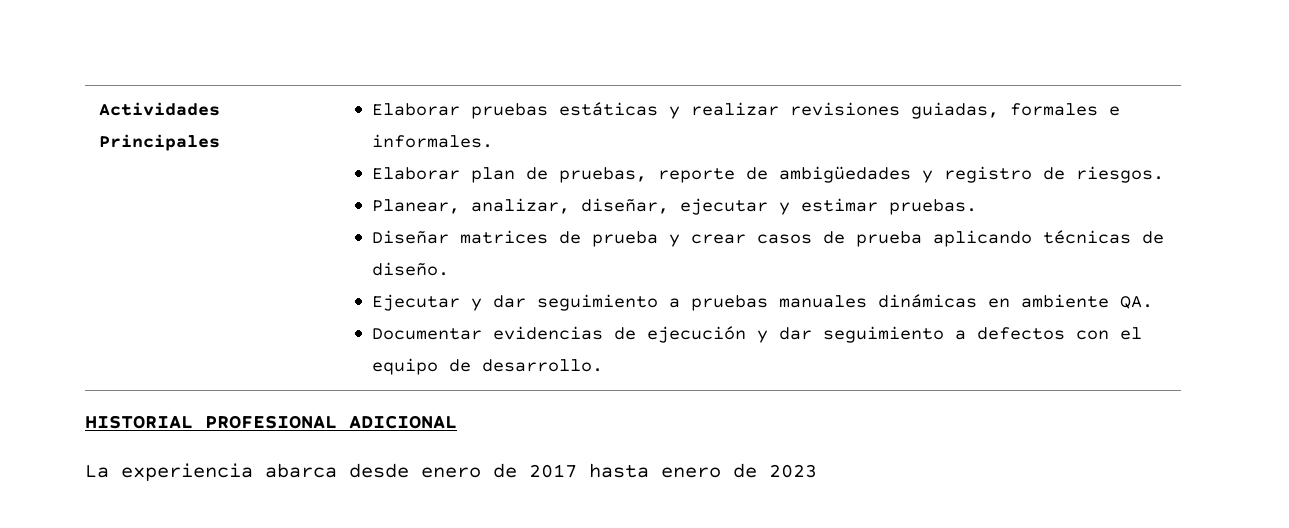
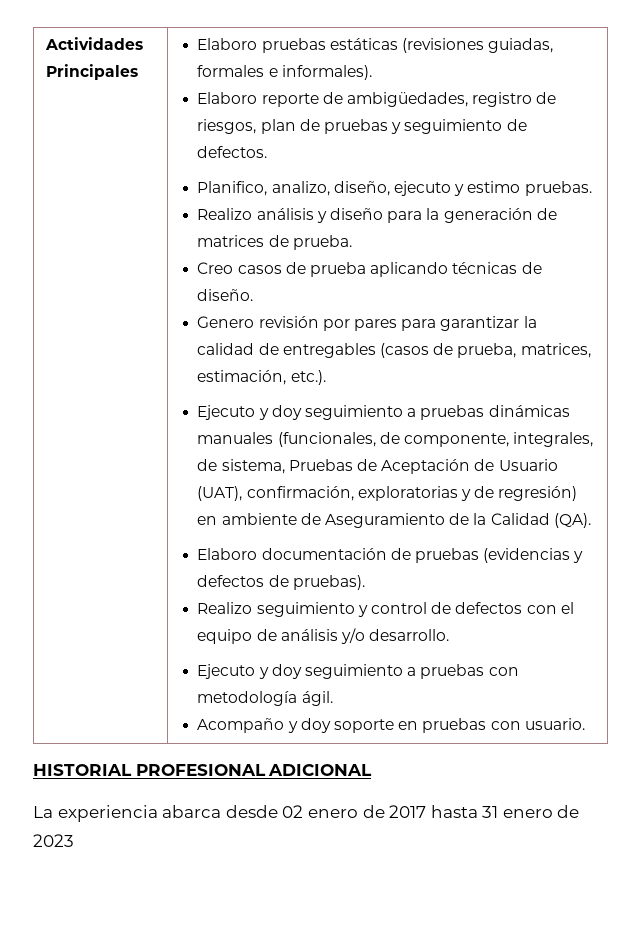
[371,103,460,116] Elaborar -> [197,38,258,50] Elaboro
[668,102,1120,119] [371,134,493,148] [371,166,1164,183] [371,198,977,215] [371,230,746,247] y realizar revisiones guiadas, formales e informales. // Elaborar plan de pruebas, reporte de ambigüedades y registro de riesgos. // Planear, analizar, diseñar, ejecutar y estimar pruebas. // Diseñar matrices de prueba y crear -> [401,38,554,53] [197,65,372,80] [197,92,557,107] [197,119,527,134] [197,146,268,158] [197,181,592,196] [197,208,557,223] [197,235,352,250] [197,262,234,274] (revisiones guiadas, formales e informales). // Elaboro reporte de ambigüedades, registro de riesgos, plan de pruebas y seguimiento de defectos. // Planifico, analizo, diseño, ejecuto y estimo pruebas. // Realizo análisis y diseño para la generación de matrices de prueba. // Creo
[371,294,1153,311] [371,326,966,343] Ejecutar y dar seguimiento a pruebas manuales dinámicas en ambiente QA. // Documentar evidencias de ejecución y dar seguimiento a -> [197,316,537,331] [197,343,591,358] [197,370,326,385] [197,405,570,420] [197,432,594,447] [197,459,558,474] [197,486,578,501] [197,513,591,528] [197,548,584,563] [197,575,365,590] [197,602,452,617] Genero revisión por pares para garantizar la calidad de entregables (casos de prueba, matrices, estimación, etc.). // Ejecuto y doy seguimiento a pruebas dinámicas manuales (funcionales, de componente, integrales, de sistema, Pruebas de Aceptación de Usuario (UAT), confirmación, exploratorias y de regresión) en ambiente de Aseguramiento de la Calidad (QA). // Elaboro documentación de pruebas (evidencias y defectos de pruebas). // Realizo seguimiento y control de
(471, 365) none -> [280,628,365,644] análisis y/o
(603, 365) none -> [197,664,519,679] [197,691,333,706] [197,718,585,733] // Ejecuto y doy seguimiento a pruebas con metodología ágil. // Acompaño y doy soporte en pruebas con usuario.
(409, 470) none -> [282,805,304,818] 02
(649, 470) none -> [482,806,499,818] 31

